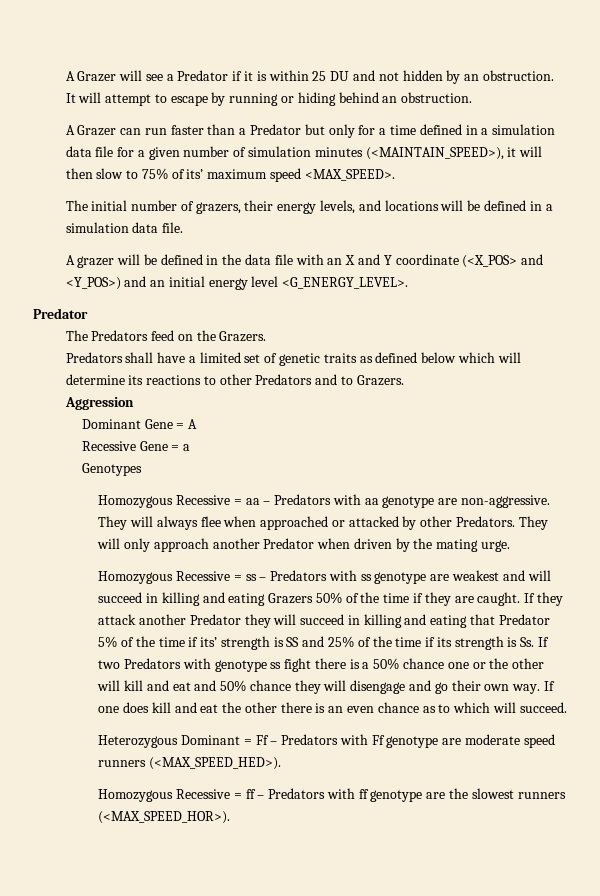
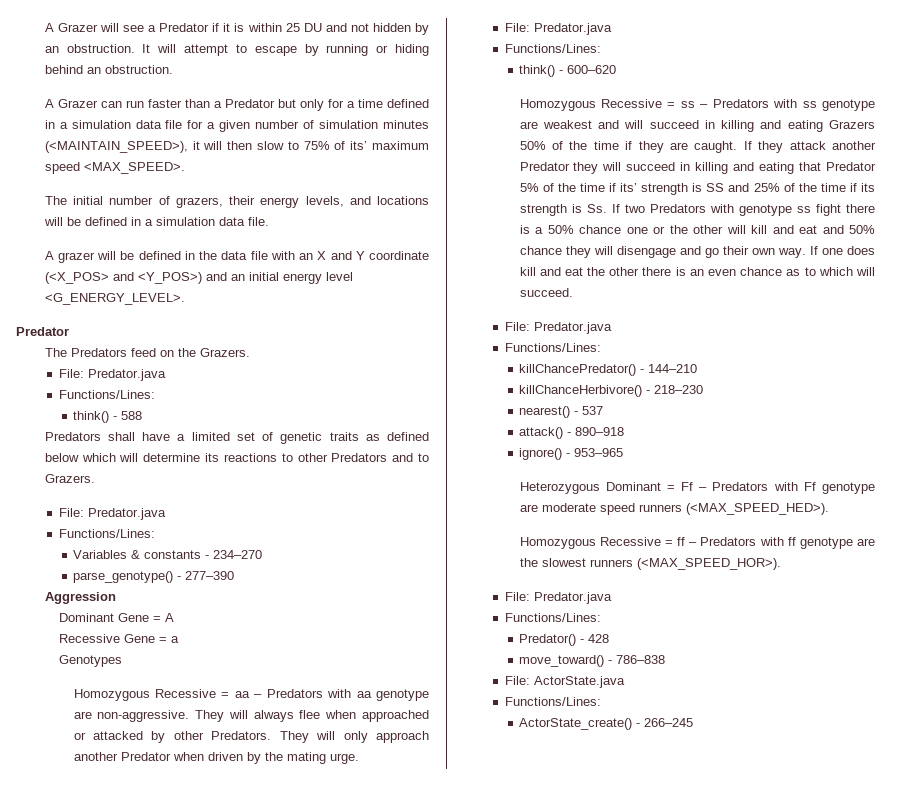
(267, 336) none -> [59,369,167,381] [59,390,156,399] [73,411,143,423] // File: Predator.java // Functions/Lines: // think() - 588
(404, 380) none -> [59,508,167,520] [59,529,156,538] [73,550,263,559] [73,571,235,583] // File: Predator.java // Functions/Lines: // Variables & constants - 234–270 // parse_genotype() - 277–390
(510, 546) none -> [505,23,613,35] [505,44,602,53] [519,65,617,77] // File: Predator.java // Functions/Lines: // think() - 600–620
(567, 707) none -> [505,322,613,334] [505,343,602,352] [519,364,698,376] [519,385,704,397] [519,406,604,418] [519,427,625,439] [519,448,624,460] // File: Predator.java // Functions/Lines: // killChancePredator() - 144–210 // killChanceHerbivore() - 218–230 // nearest() - 537 // attack() - 890–918 // ignore() - 953–965
(231, 817) none -> [505,592,613,604] [505,613,602,622] [519,634,610,646] [519,655,666,667] [505,676,626,688] [505,697,602,706] [519,718,694,730] // File: Predator.java // Functions/Lines: // Predator() - 428 // move_toward() - 786–838 // File: ActorState.java // Functions/Lines: // ActorState_create() - 266–245

